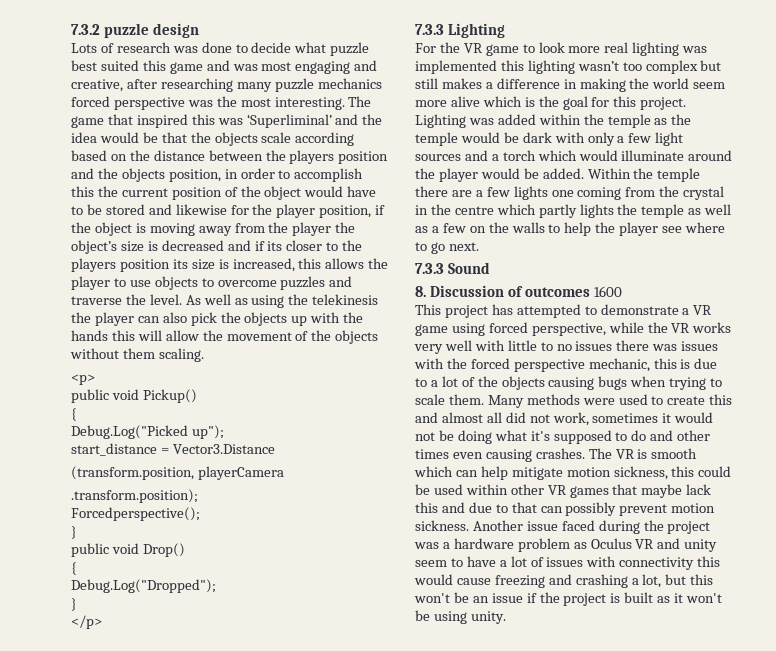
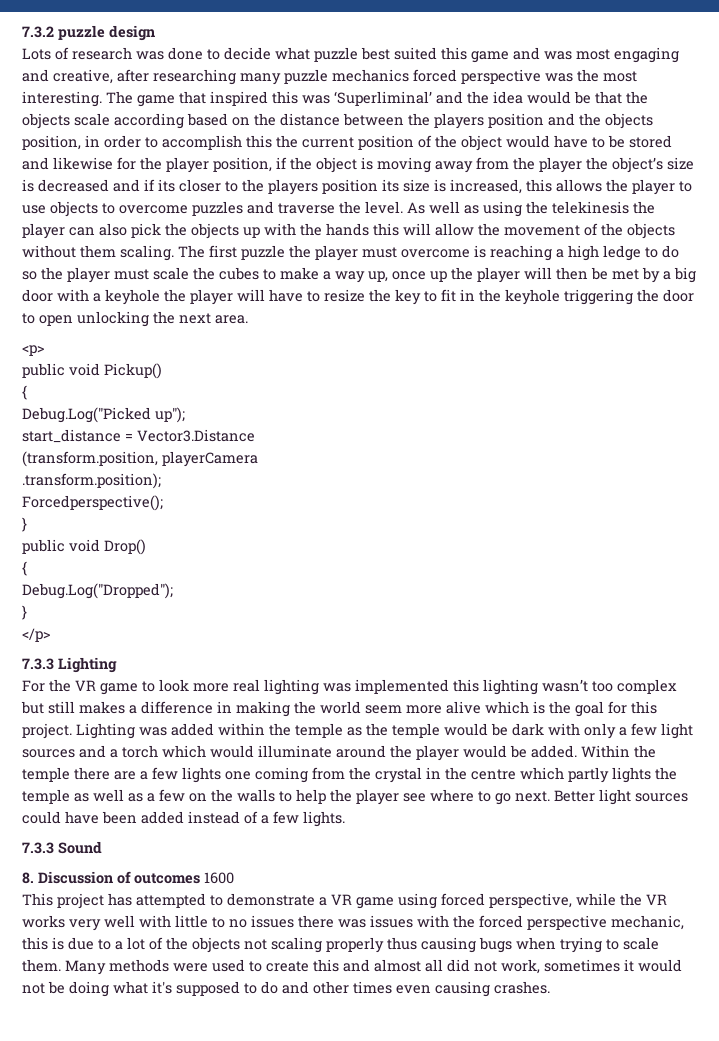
(204, 355) none -> [178,245,679,261] [22,267,696,283] [22,289,694,305] [22,311,248,327] The first puzzle the player must overcome is reaching a high ledge to do so the player must scale the cubes to make a way up, once up the player will then be met by a big door with a keyhole the player will have to resize the key to fit in the keyhole triggering the door to open unlocking the next area.
(479, 246) none -> [554,789,688,805] [22,811,345,827] Better light sources could have been added instead of a few lights.
(545, 383) none -> [244,937,417,953] not scaling properly thus
[588,448,698,459] [414,466,732,480] [415,484,712,498] [415,502,716,516] [415,520,711,534] [414,538,718,552] [415,556,721,570] [414,574,714,588] [414,592,723,606] [415,610,506,624] The VR is smooth which can help mitigate motion sickness, this could be used within other VR games that maybe lack this and due to that can possibly prevent motion sickness. Another issue faced during the project was a hardware problem as Oculus VR and unity seem to have a lot of issues with connectivity this would cause freezing and crashing a lot, but this won't be an issue if the project is built as it won't be using unity. -> (550, 987) none

